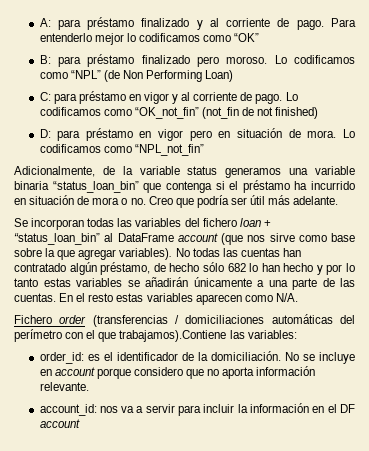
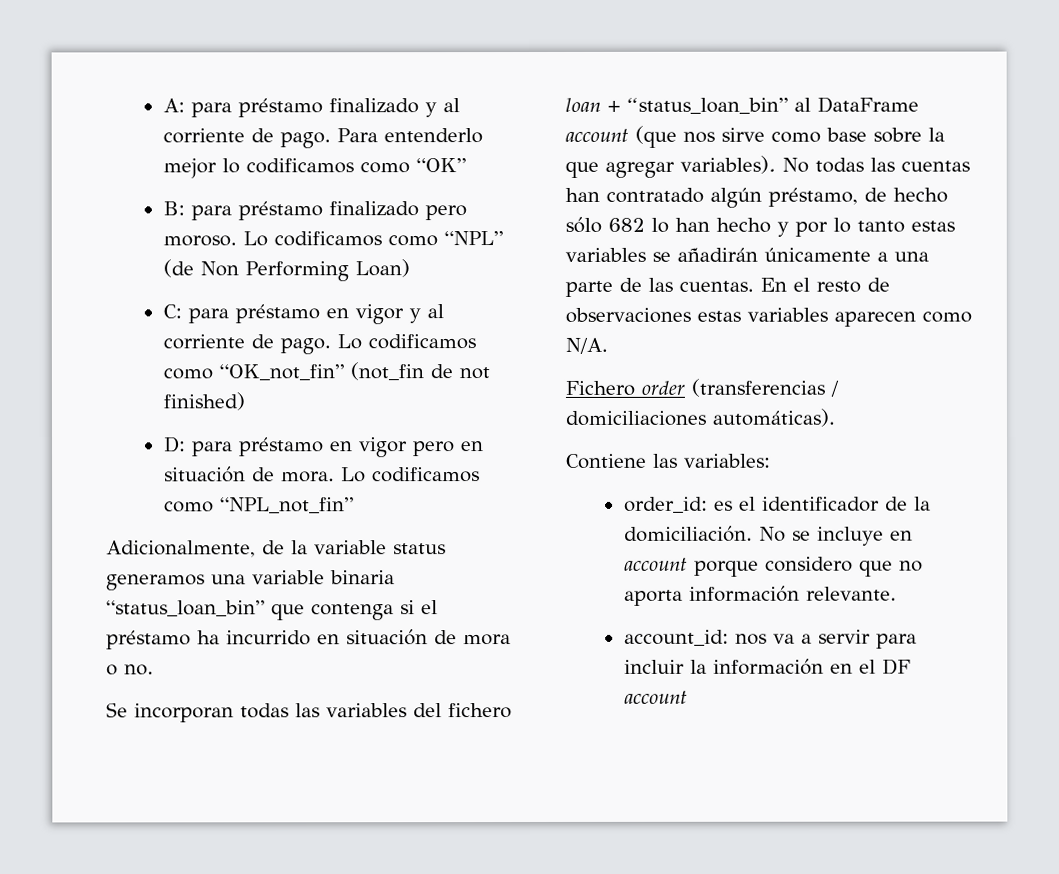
[148,195,339,208] Creo que podría ser útil más adelante. -> (154, 670) none
(114, 297) none -> [867,277,890,292] [565,307,691,323] de observaciones
[271,314,355,324] [14,329,227,342] automáticas del perímetro con el que trabajamos).Contiene -> [712,408,835,427] [566,453,647,469] automáticas). // Contiene

